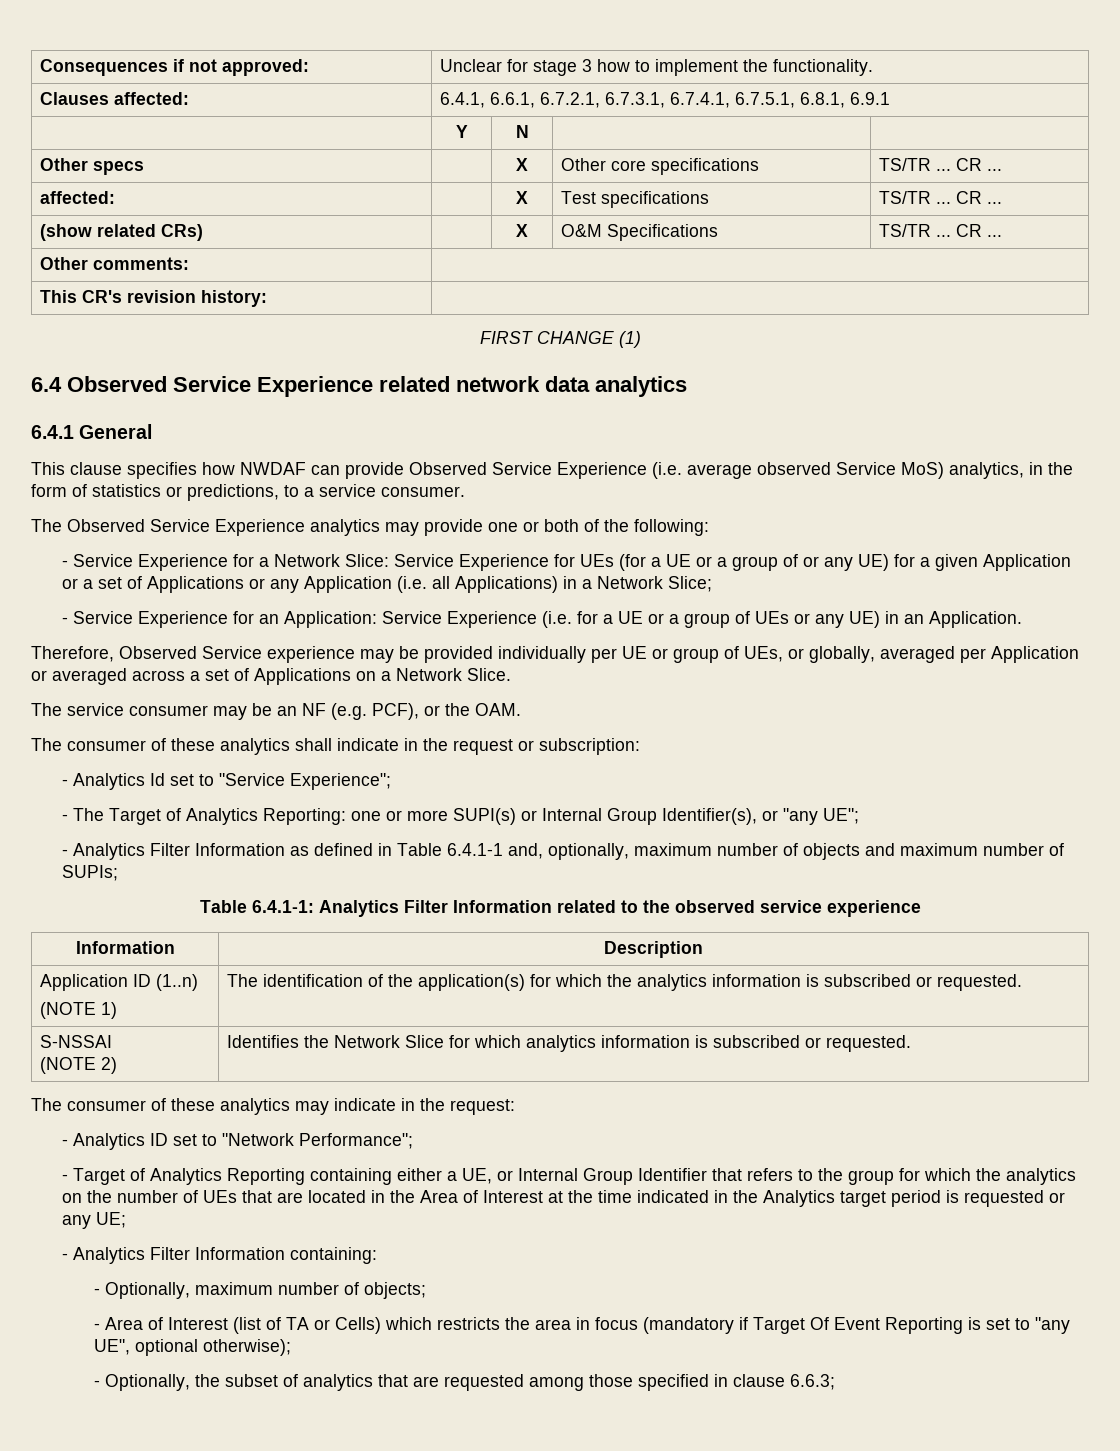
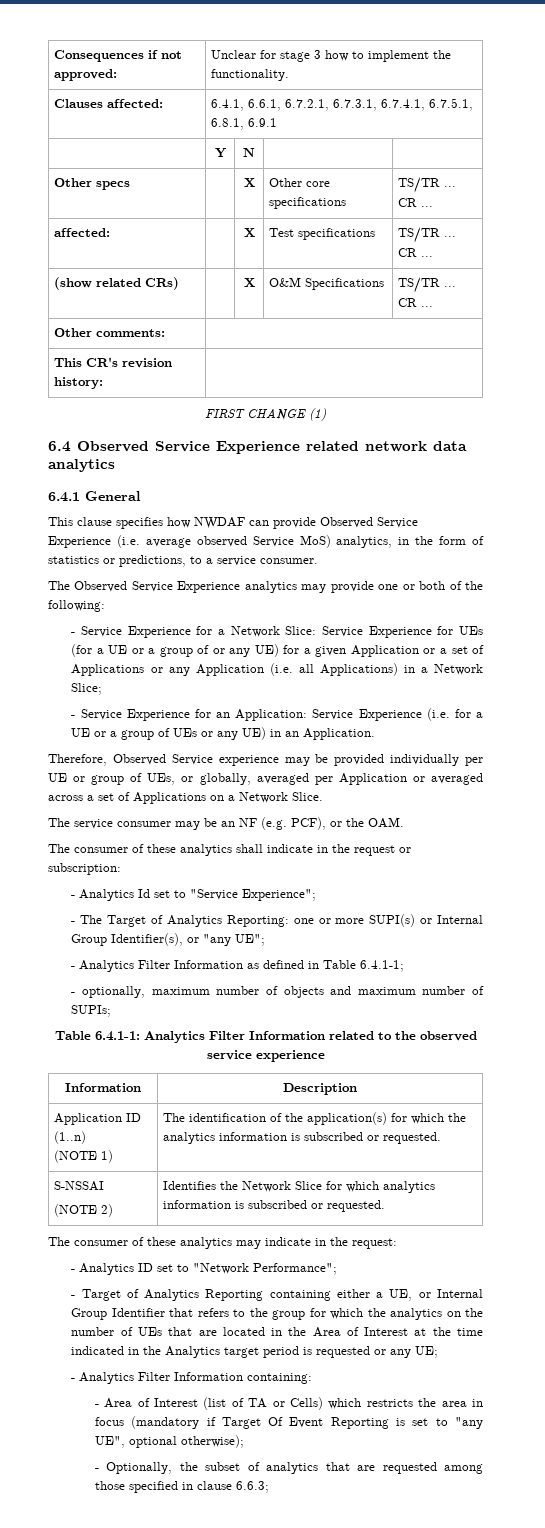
[447,843,544,859] 6.4.1-1 and, -> [360,960,405,972] [71,992,76,995] 6.4.1-1; // -
[93,1282,426,1299] // - Optionally, maximum number of objects; -> (313, 1378) none

